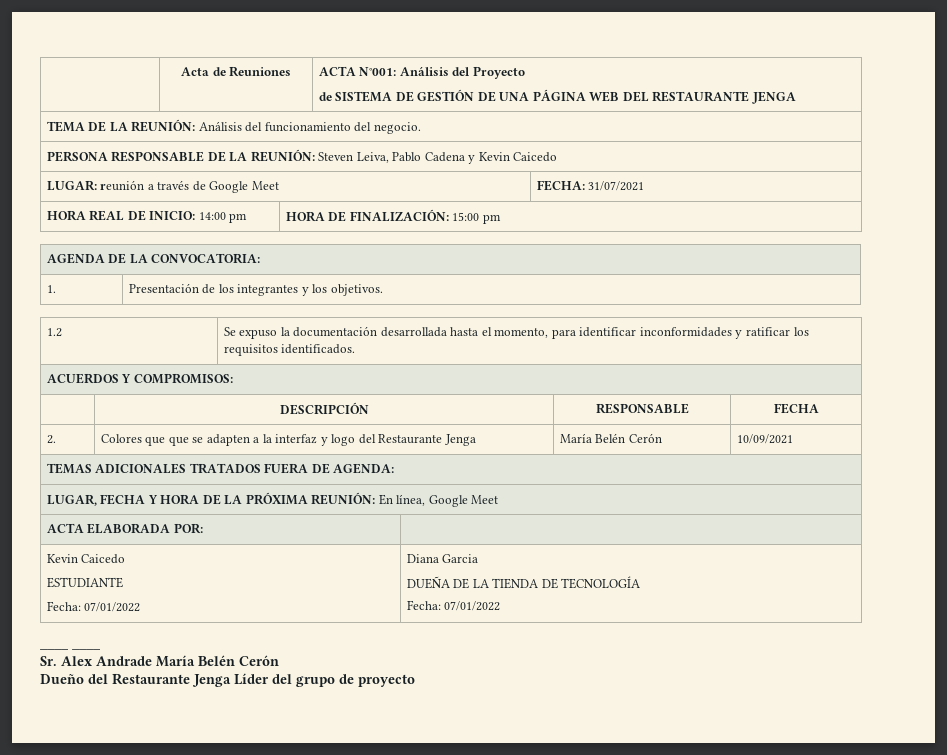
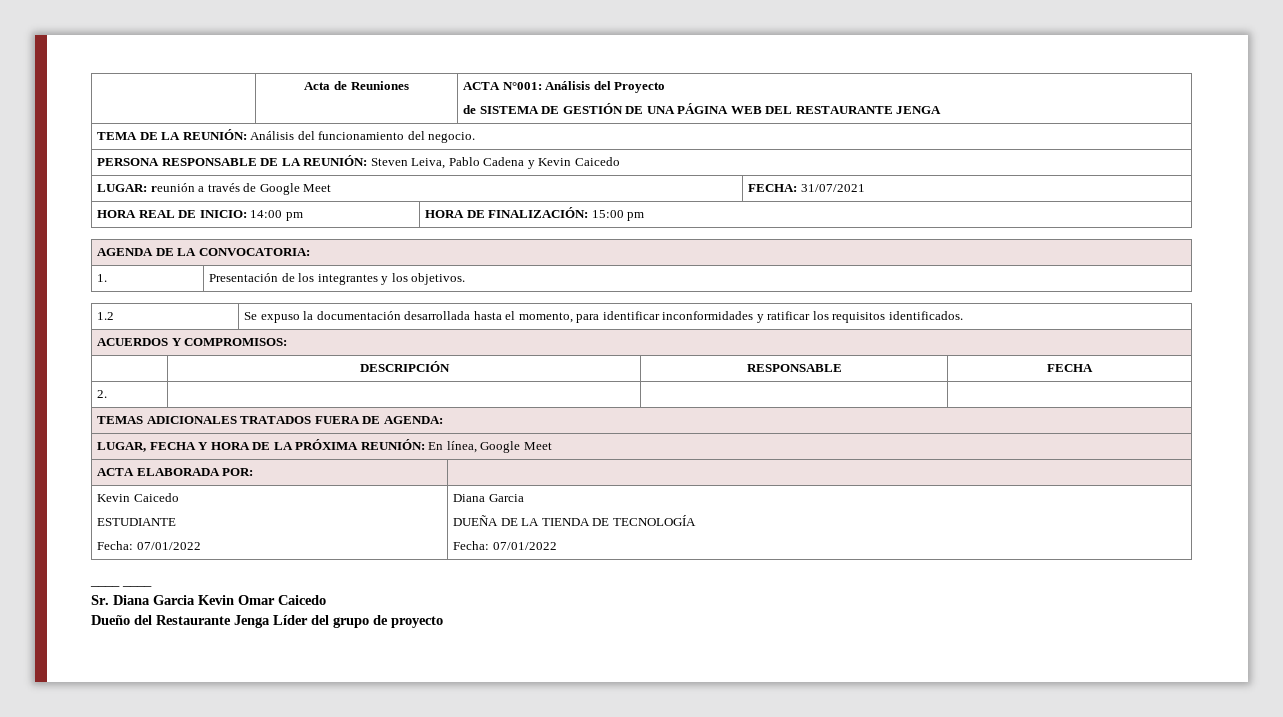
[100,434,476,446] [559,433,662,443] [736,434,793,444] Colores que que se adapten a la interfaz y logo del Restaurante Jenga | María Belén Cerón | 10/09/2021 -> (108, 394) | |
[61,655,279,667] Alex Andrade María Belén Cerón -> [113,595,326,605] Diana Garcia Kevin Omar Caicedo

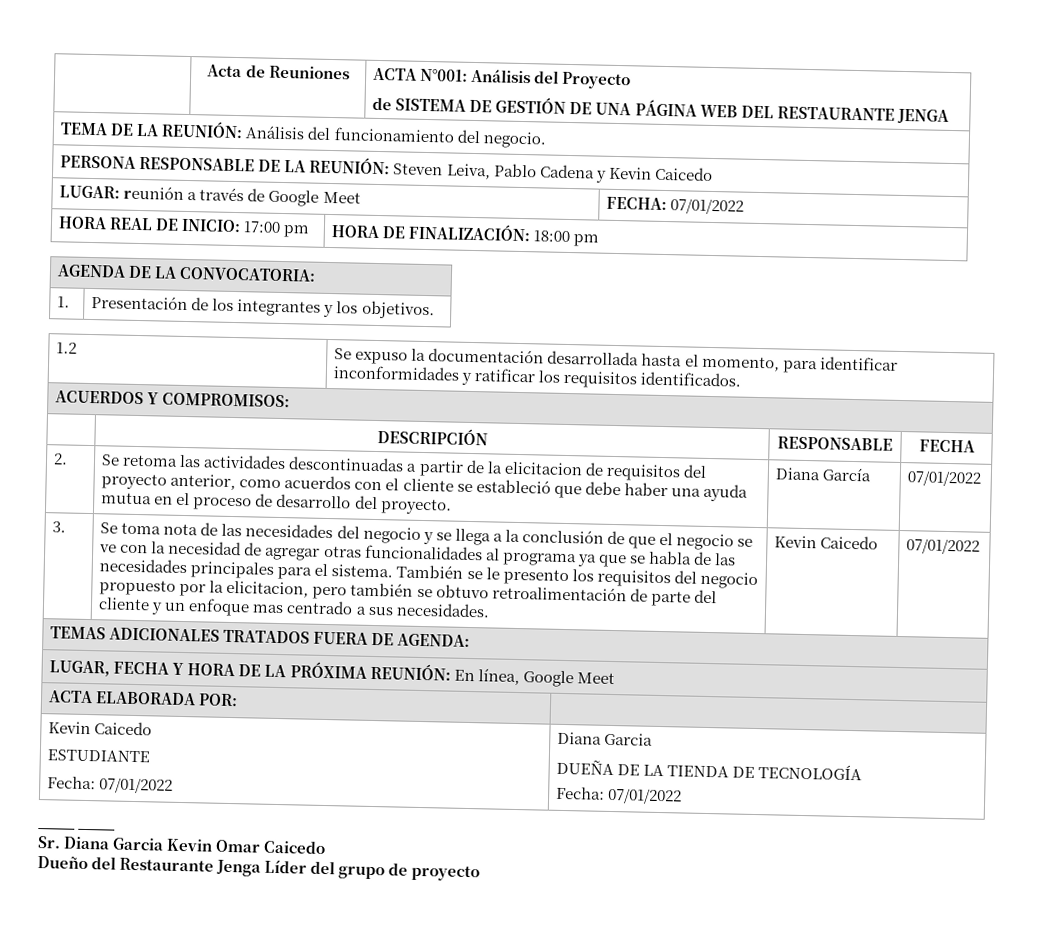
[800,184,865,192] 31/07/2021 -> [670,198,745,215] 07/01/2022
[250,210,283,218] 14:00 -> [243,221,282,233] 17:00
[591,210,624,218] 15:00 -> [533,230,571,243] 18:00
(108, 394) | | -> [101,454,707,482] [101,473,748,502] [101,492,452,515] [775,467,873,482] [907,470,982,487] [52,521,67,533] [100,522,754,551] [99,540,736,568] [99,558,758,590] [99,579,717,607] [98,597,490,618] [774,535,879,550] [906,538,981,555] Se retoma las actividades descontinuadas a partir de la elicitacion de requisitos del proyecto anterior, como acuerdos con el cliente se estableció que debe haber una ayuda mutua en el proceso de desarrollo del proyecto. | Diana García | 07/01/2022 // 3. | Se toma nota de las necesidades del negocio y se llega a la conclusión de que el negocio se ve con la necesidad de agregar otras funcionalidades al programa ya que se habla de las necesidades principales para el sistema. También se le presento los requisitos del negocio propuesto por la elicitacion, pero también se obtuvo retroalimentación de parte del cliente y un enfoque mas centrado a sus necesidades. | Kevin Caicedo | 07/01/2022

